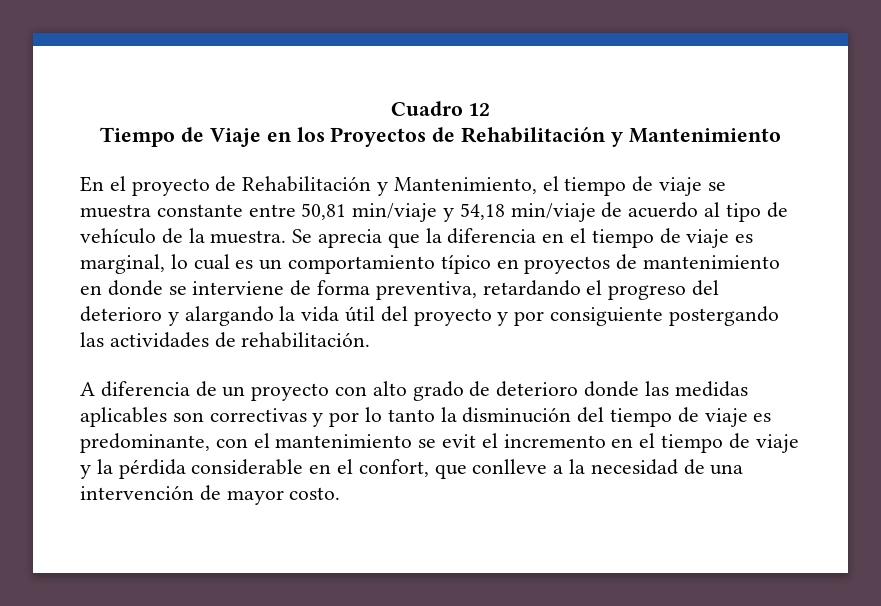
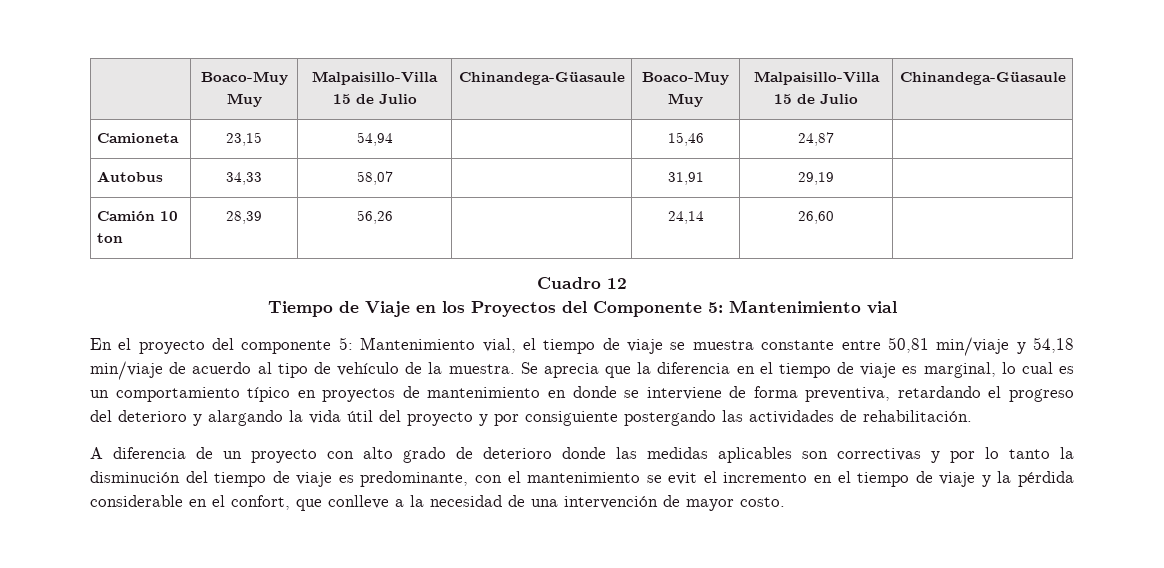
(390, 108) none -> [200,71,288,85] [226,93,262,107] [312,71,438,85] [332,94,417,104] [458,72,625,85] [642,71,729,85] [668,93,703,107] [753,71,880,85] [774,94,858,104] [899,72,1066,85] [96,133,179,143] [226,132,262,146] [356,132,393,146] [667,132,704,146] [798,132,834,146] [96,171,163,182] [226,172,262,185] [356,171,393,185] [667,172,704,185] [798,172,834,185] [96,211,178,221] [96,233,123,243] [226,211,262,224] [356,210,393,224] [667,211,704,224] [798,211,834,224] | Boaco-Muy Muy | Malpaisillo-Villa 15 de Julio | Chinandega-Güasaule | Boaco-Muy Muy | Malpaisillo-Villa 15 de Julio | Chinandega-Güasaule // Camioneta | 23,15 | 54,94 | | 15,46 | 24,87 | // Autobus | 34,33 | 58,07 | | 31,91 | 29,19 | // Camión 10 ton | 28,39 | 56,26 | | 24,14 | 26,60 | //
[432,127,781,147] de Rehabilitación y Mantenimiento -> [561,300,897,317] del Componente 5: Mantenimiento vial
[215,176,537,196] de Rehabilitación y Mantenimiento, -> [212,337,516,354] del componente 5: Mantenimiento vial,

